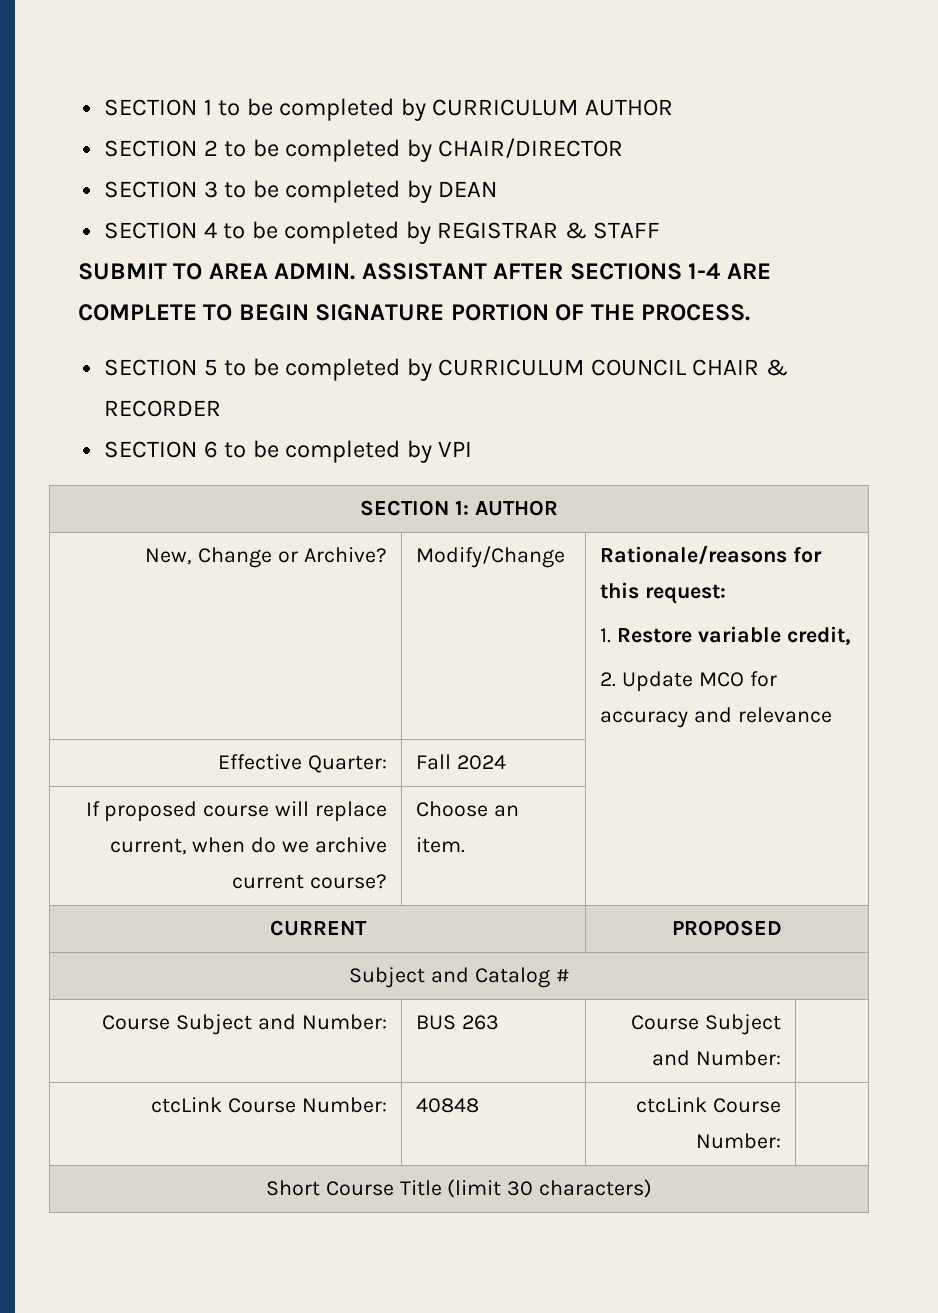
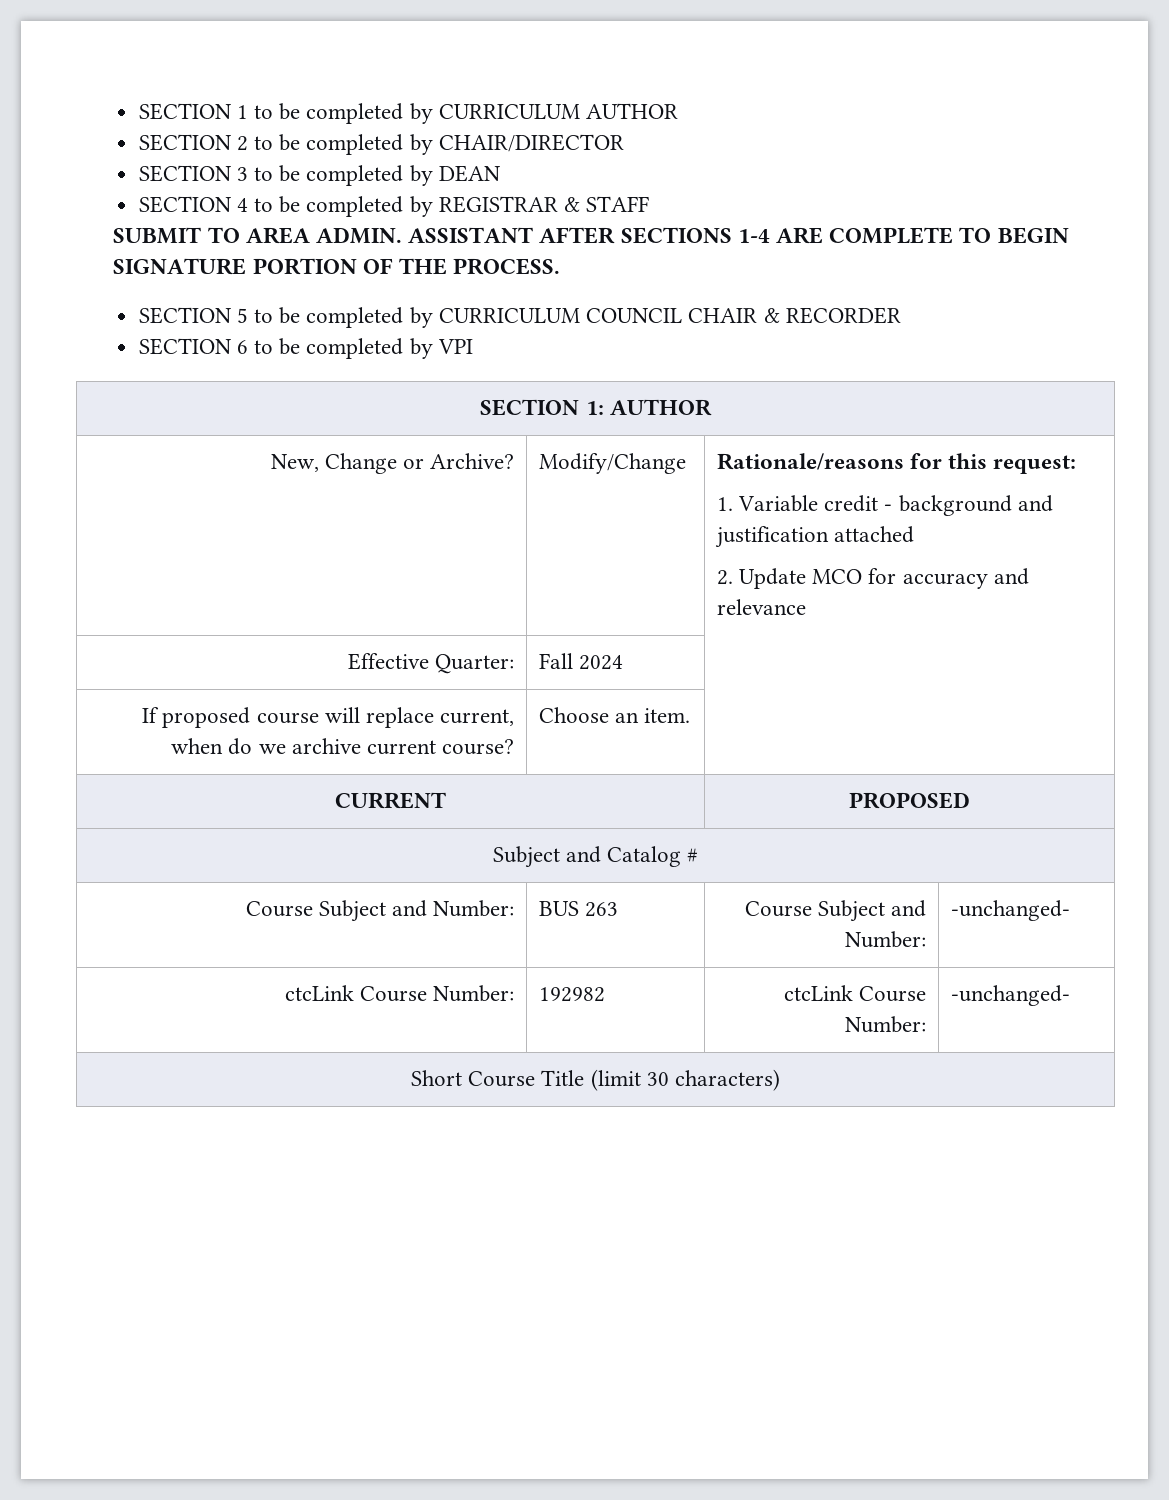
[617,626,850,645] Restore variable credit, -> [737,495,1053,516] [714,526,914,548] Variable credit - background and justification attached
[151,1097,387,1113] [416,1098,480,1113] [635,1097,781,1113] [695,1133,781,1149] // ctcLink Course Number: | 40848 | ctcLink Course Number: | -> [950,900,1070,921] [284,985,515,1002] [538,987,605,1002] [784,985,927,1002] [845,1016,927,1033] [950,985,1070,1006] -unchanged- // ctcLink Course Number: | 192982 | ctcLink Course Number: | -unchanged-

